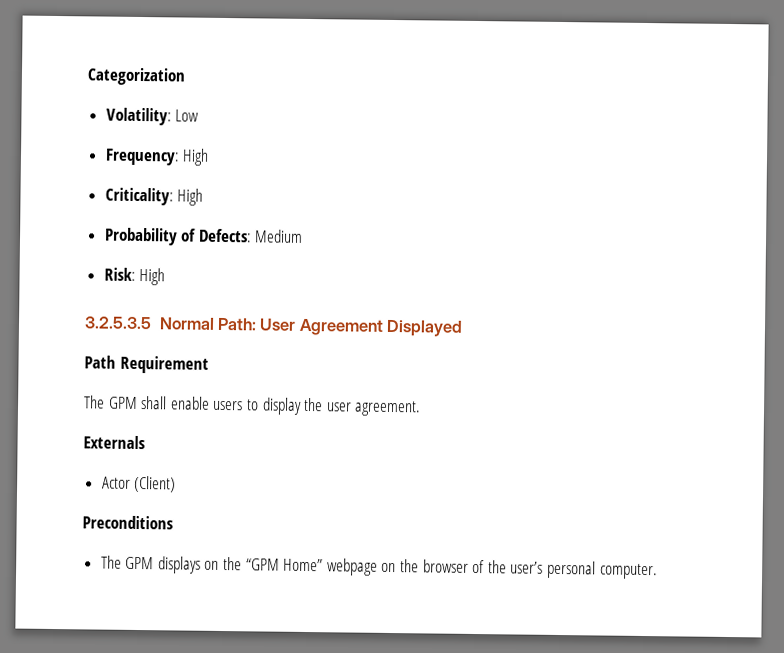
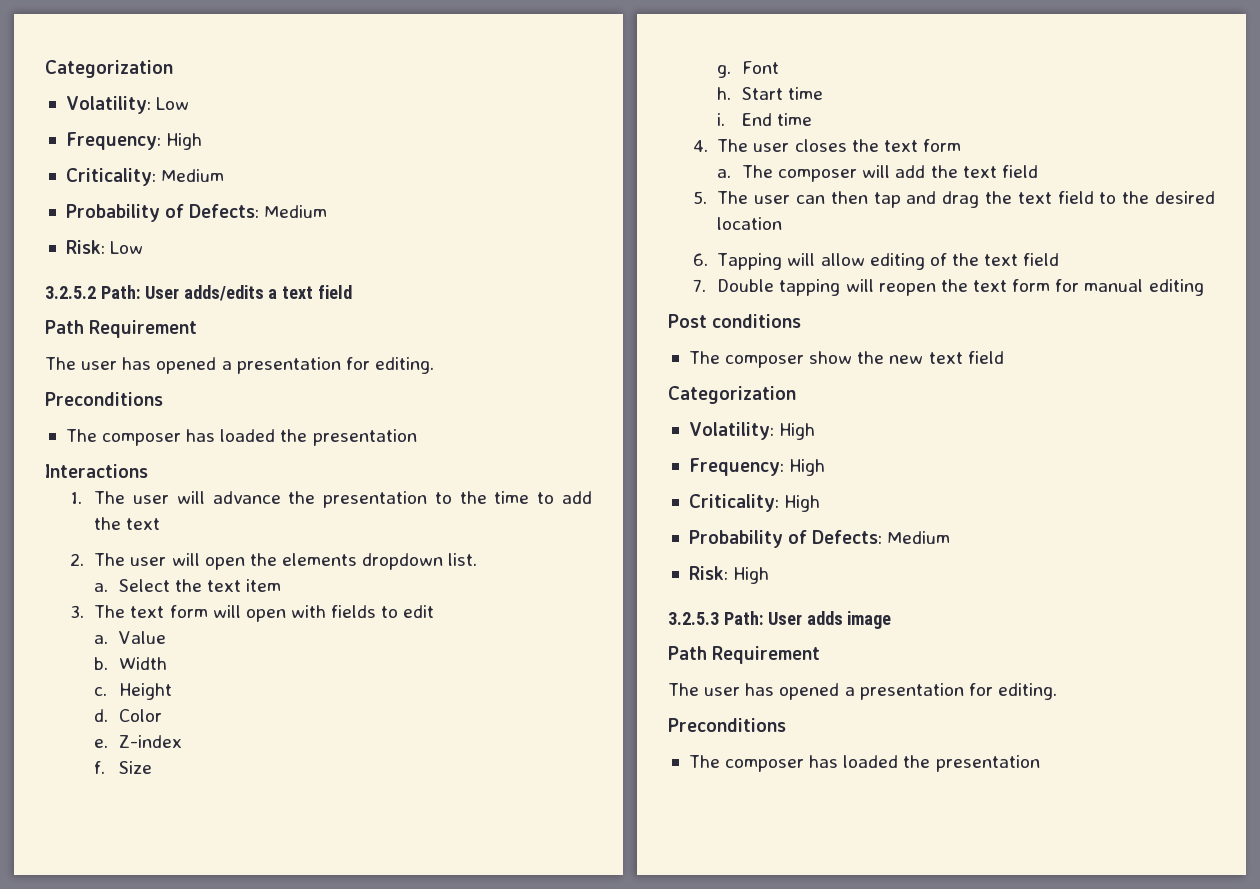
(210, 157) none -> [65,168,225,186] [65,204,328,222] [65,240,144,254] [45,285,353,301] [45,320,198,338] [45,357,434,374] [45,392,163,406] [65,429,417,446] [45,464,148,478] [69,491,592,508] [94,517,161,530] [69,553,478,570] [94,579,282,592] [69,605,435,622] [94,631,166,644] [94,657,167,670] [94,683,172,700] [94,709,162,722] [94,735,182,748] [94,761,152,774] [717,61,779,78] [717,87,824,100] [717,113,813,126] [692,139,961,152] [717,165,1038,182] [692,191,1215,208] [717,217,783,230] [692,253,1060,270] [692,279,1204,296] [668,314,802,328] [688,351,1004,368] [668,386,796,404] [688,422,816,440] [688,458,826,476] // Criticality: Medium // Probability of Defects: Medium // Risk: Low // 3.2.5.2 Path: User adds/edits a text field // Path Requirement // The user has opened a presentation for editing. // Preconditions // The composer has loaded the presentation // Interactions // 1. The user will advance the presentation to the time to add the text // 2. The user will open the elements dropdown list. // a. Select the text item // 3. The text form will open with fields to edit // a. Value // b. Width // c. Height // d. Color // e. Z-index // f. Size // g. Font // h. Start time // i. End time // 4. The user closes the text form // a. The composer will add the text field // 5. The user can then tap and drag the text field to the desired location // 6. Tapping will allow editing of the text field // 7. Double tapping will reopen the text form for manual editing // Post conditions // The composer show the new text field // Categorization // Volatility: High // Frequency: High
[84,316,464,337] [84,355,209,374] [84,395,422,417] [83,435,145,450] [101,475,177,493] [82,515,173,530] [100,555,658,580] 3.2.5.3.5 Normal Path: User Agreement Displayed // Path Requirement // The GPM shall enable users to display the user agreement. // Externals // Actor (Client) // Preconditions // The GPM displays on the “GPM Home” webpage on the browser of the user’s personal computer. -> [668,611,892,629] [668,646,821,664] [668,683,1057,700] [668,718,786,732] [688,755,1040,772] 3.2.5.3 Path: User adds image // Path Requirement // The user has opened a presentation for editing. // Preconditions // The composer has loaded the presentation

